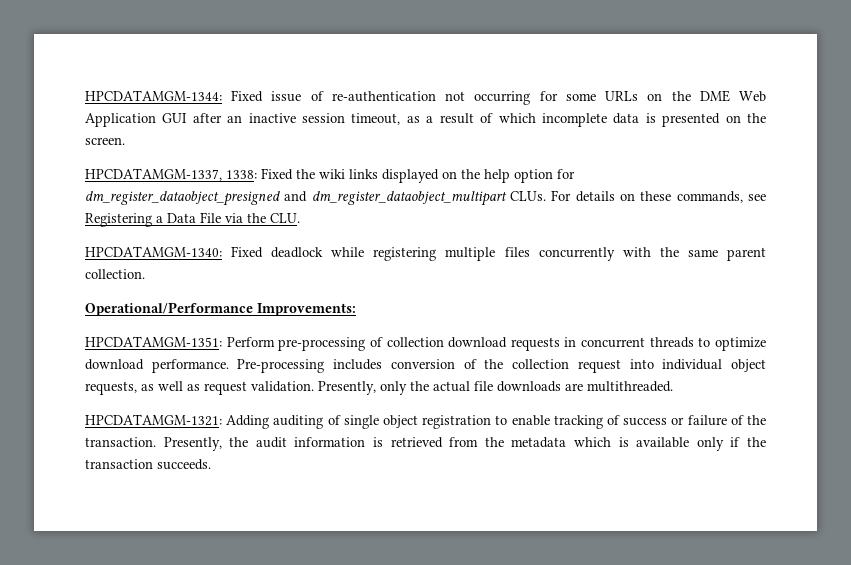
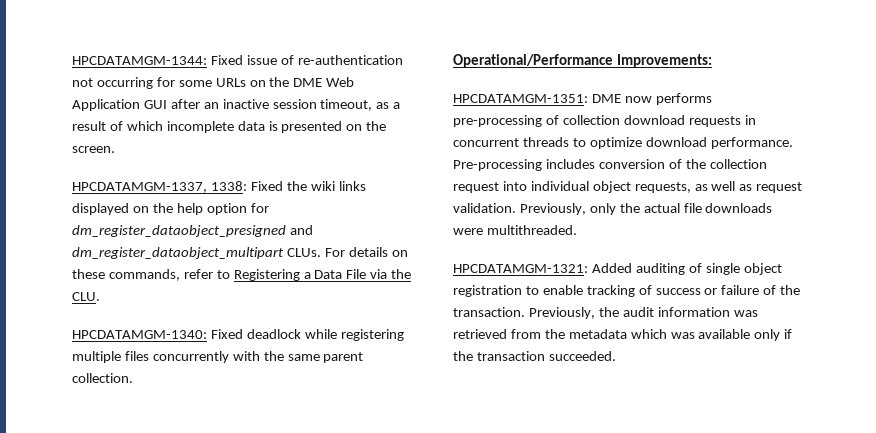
[748,194,767,201] see -> [183,269,230,279] refer to
[226,337,275,347] Perform -> [591,93,712,105] DME now performs
[318,381,376,395] Presently, -> [519,203,586,215] Previously,
[565,383,583,391] are -> [453,228,483,235] were
[226,415,270,429] Adding -> [591,263,632,273] Added
[163,437,222,451] Presently, -> [528,307,595,319] Previously,
[373,437,383,447] is -> [733,310,758,317] was
[618,437,629,447] is -> [670,332,695,339] was
[157,459,211,470] succeeds. -> [548,351,616,361] succeeded.

